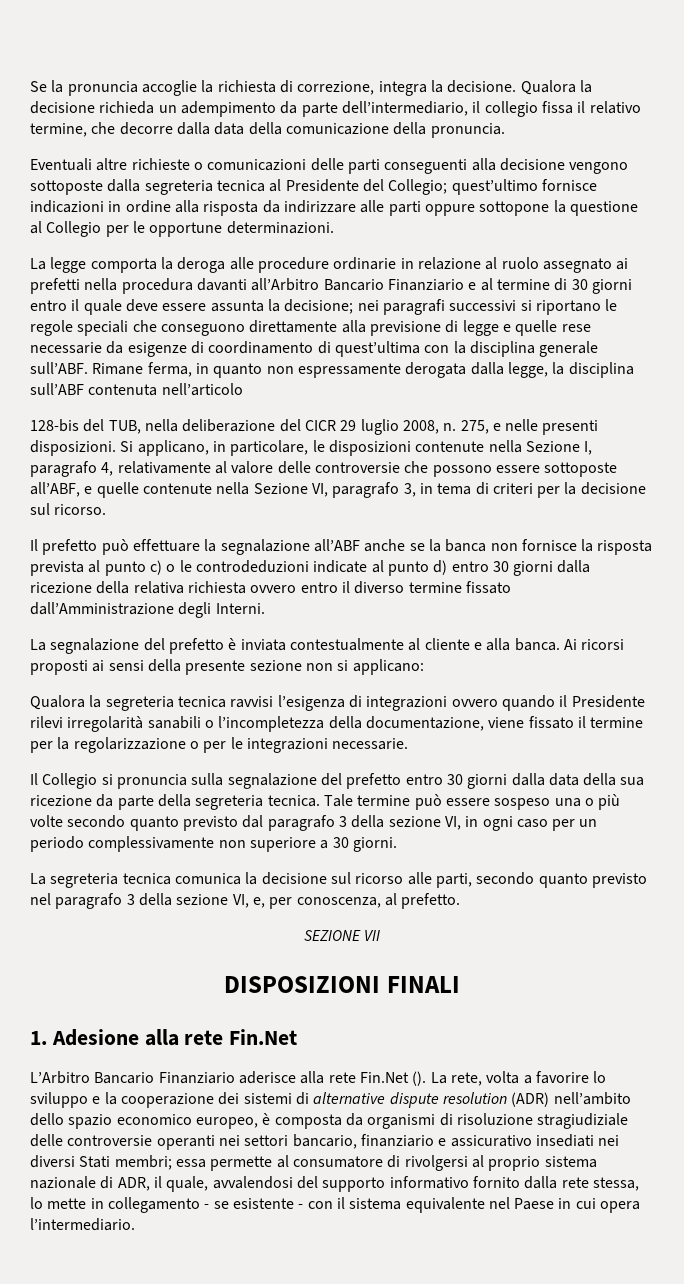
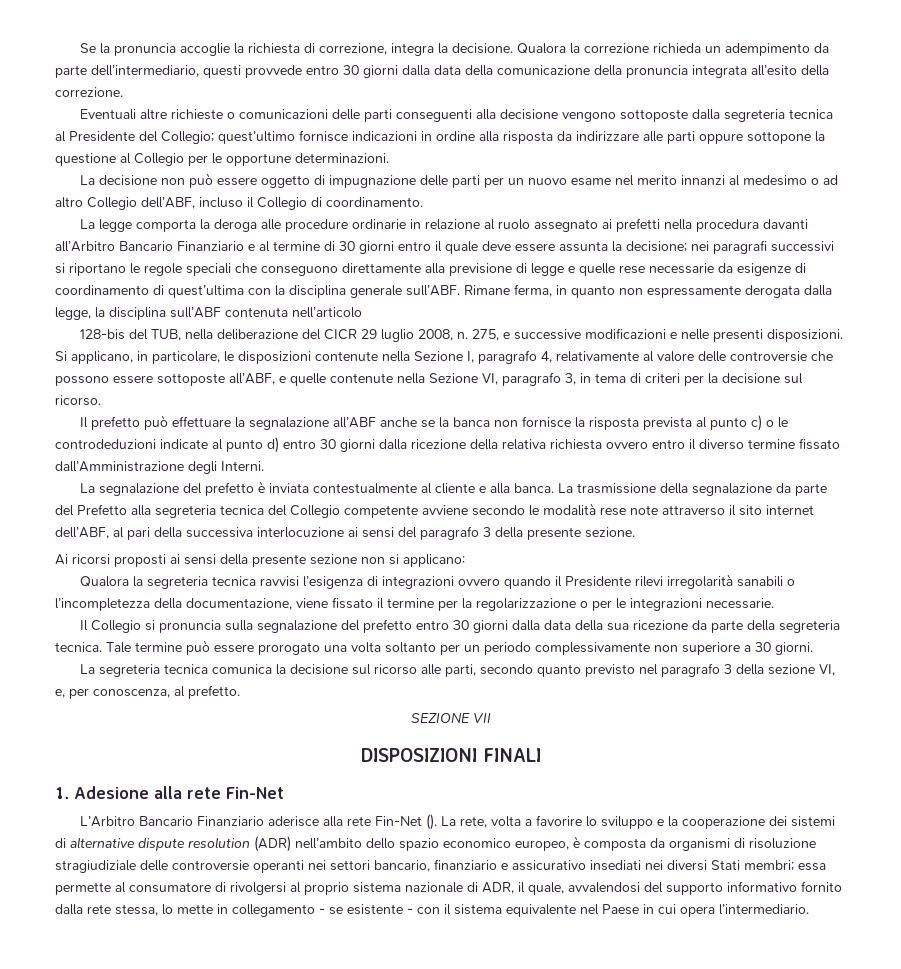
[30,101,95,114] decisione -> [583,43,649,53] correzione
[472,101,641,117] [30,122,173,137] il collegio fissa il relativo termine, che decorre -> [203,65,398,78] questi provvede entro 30 giorni
[430,123,505,138] pronuncia. -> [626,65,829,78] [55,87,123,97] pronuncia integrata all’esito della correzione.
(334, 227) none -> [79,173,838,188] [55,197,423,210] // La decisione non può essere oggetto di impugnazione delle parti per un nuovo esame nel merito innanzi al medesimo o ad altro Collegio dell’ABF, incluso il Collegio di coordinamento.
(501, 427) none -> [513,328,677,340] successive modificazioni e
(560, 644) none -> [557,483,827,496] [55,503,814,518] [55,526,635,540] La trasmissione della segnalazione da parte del Prefetto alla segreteria tecnica del Collegio competente avviene secondo le modalità rese note attraverso il sito internet dell’ABF, al pari della successiva interlocuzione ai sensi del paragrafo 3 della presente sezione. //
[494,794,621,810] [30,815,548,831] sospeso una o più volte secondo quanto previsto dal paragrafo 3 della sezione VI, in ogni caso -> [258,642,436,655] prorogato una volta soltanto
[229,1029,298,1045] Fin.Net -> [226,787,284,799] Fin-Net
[359,1072,409,1083] Fin.Net -> [374,816,422,826] Fin-Net

